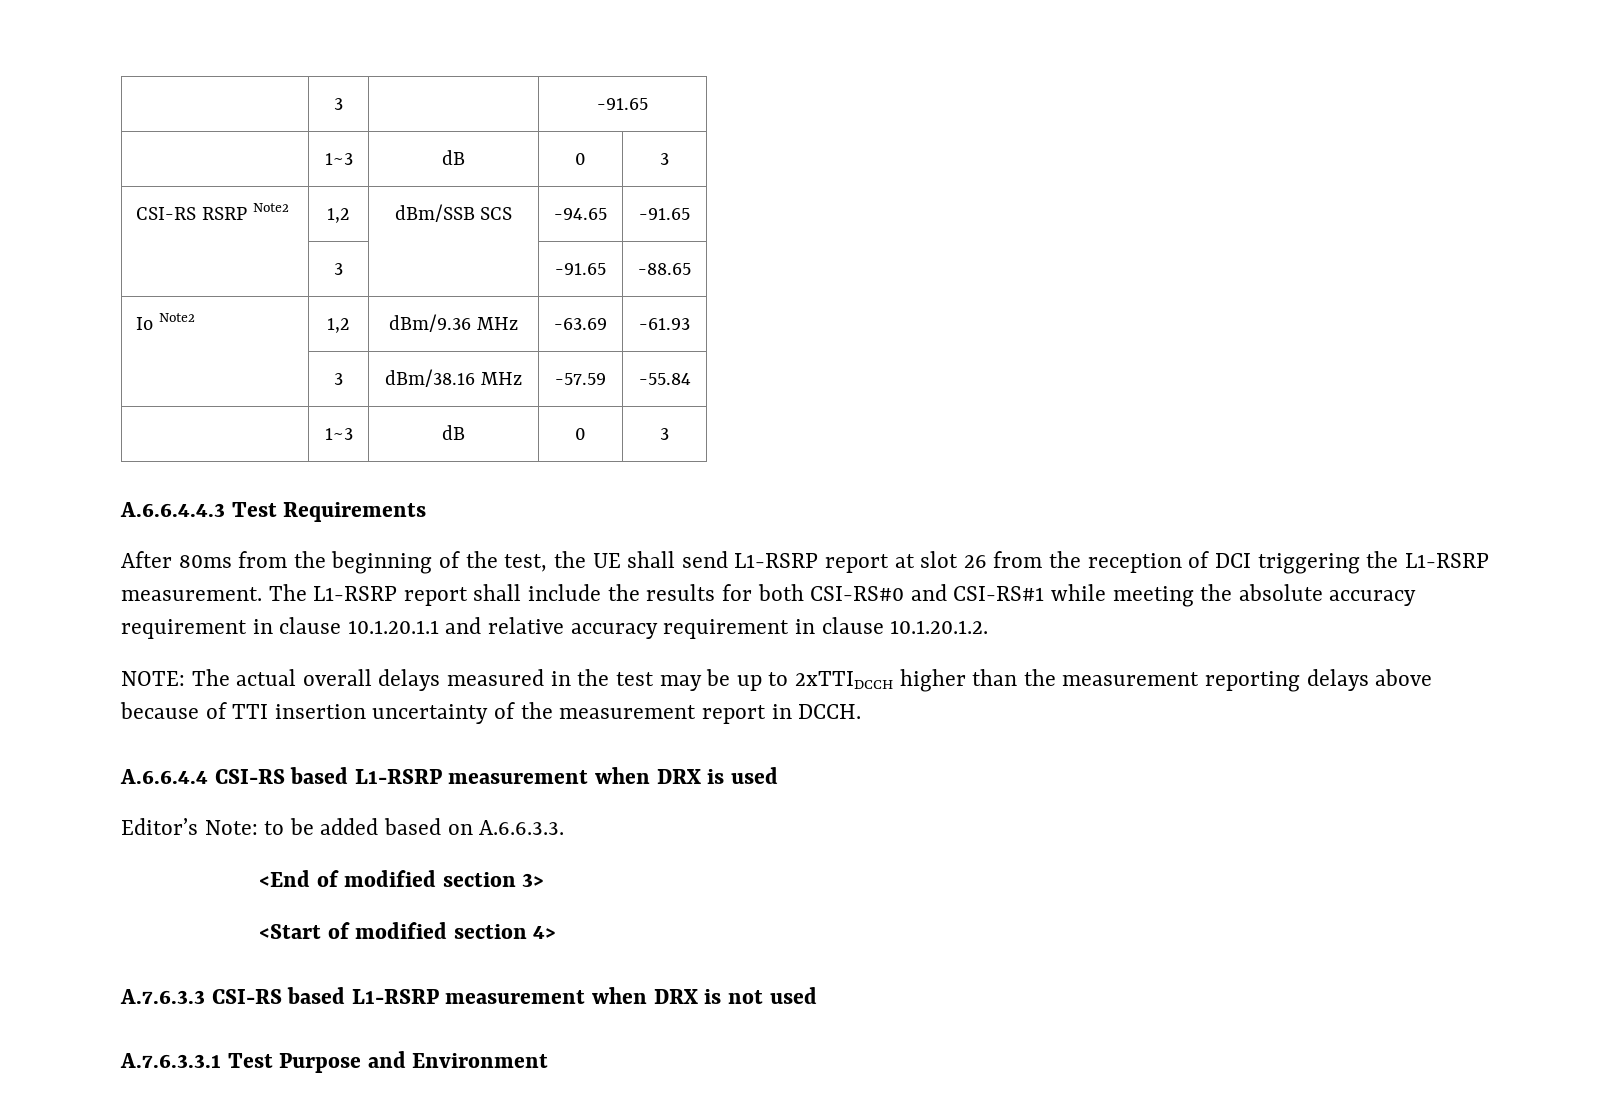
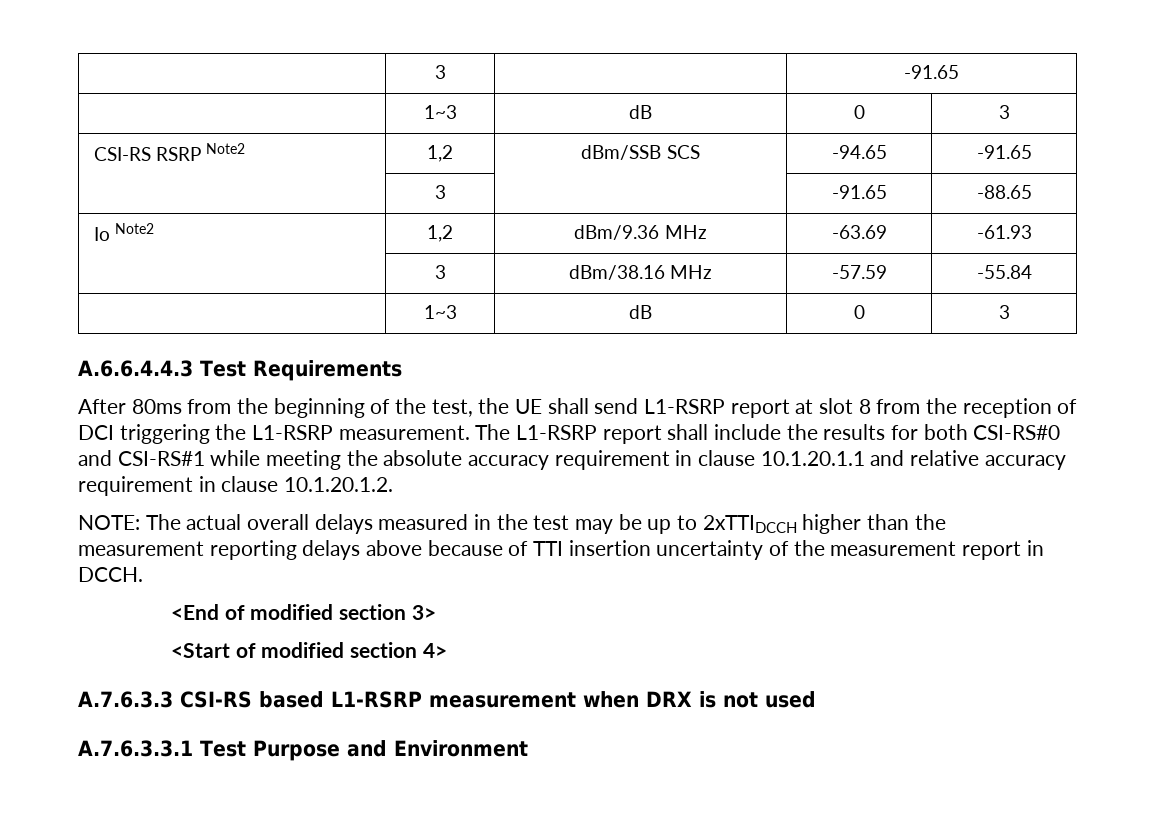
[963,555,987,568] 26 -> [858,399,871,414] 8
[120,767,778,784] [121,818,565,835] // A.6.6.4.4 CSI-RS based L1-RSRP measurement when DRX is used // Editor’s Note: to be added based on A.6.6.3.3. -> (143, 574) none

